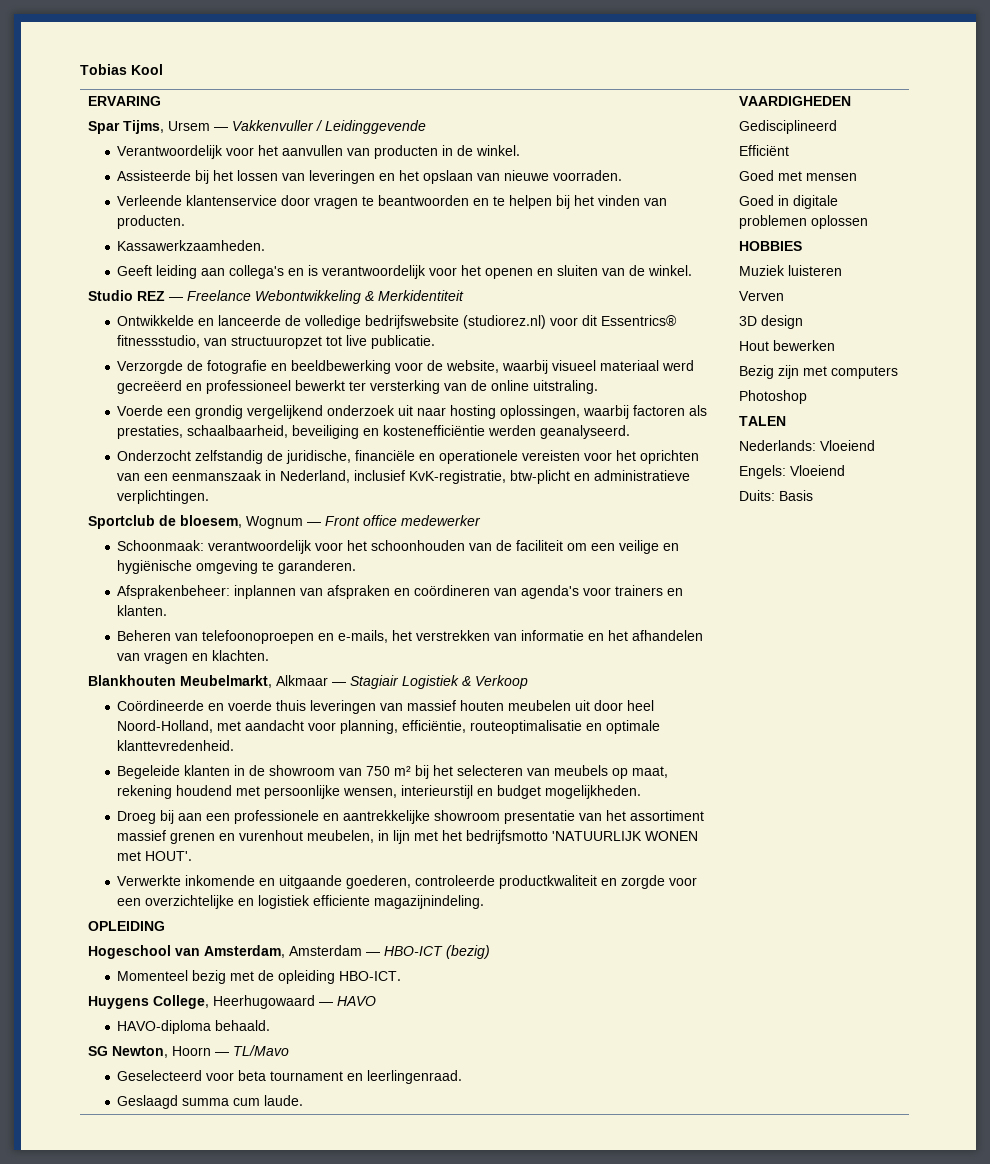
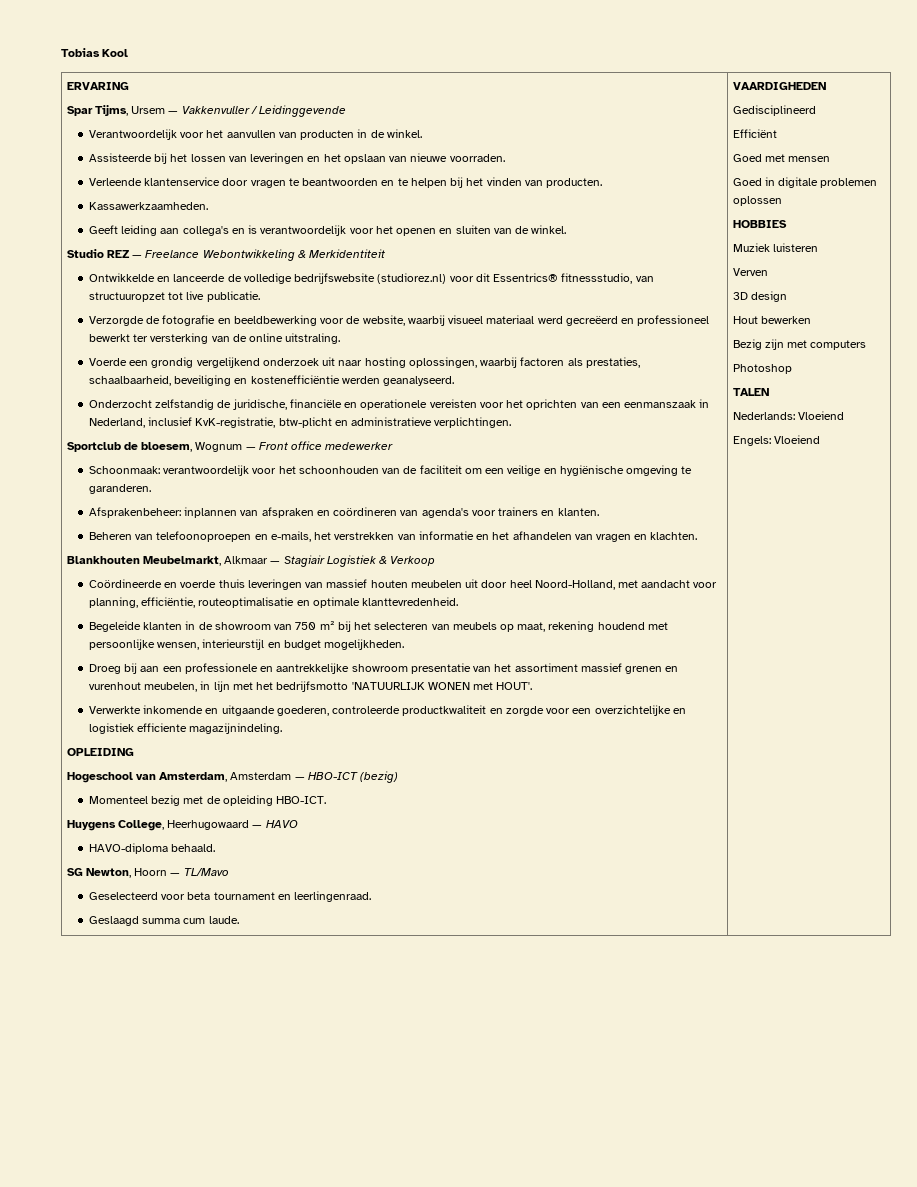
[738,490,813,501] // Duits: Basis -> (821, 439) none

